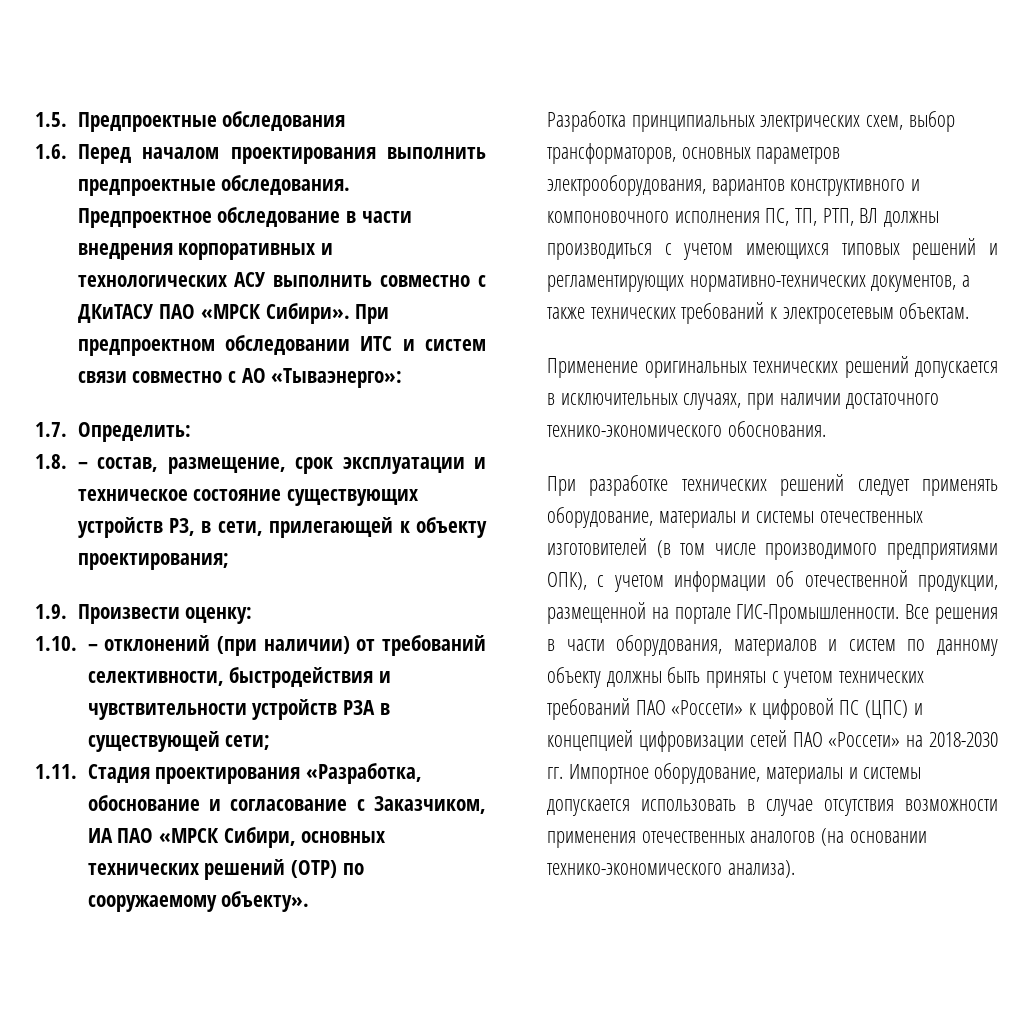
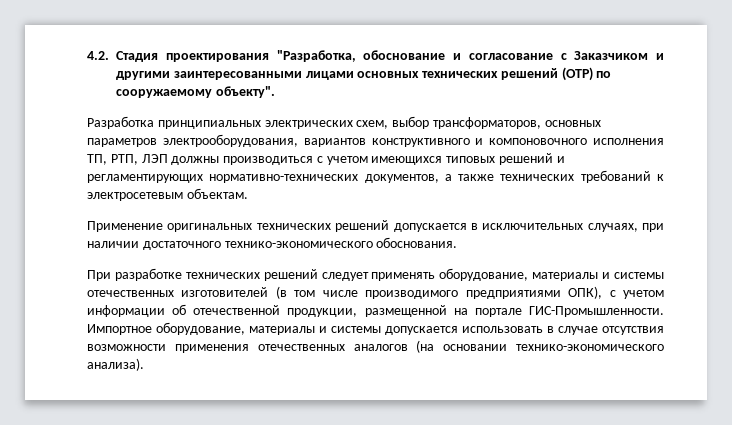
[35,111,346,132] [35,144,486,164] [77,175,351,196] [77,207,412,228] [77,243,333,260] [77,272,486,287] [77,303,390,324] [77,335,486,356] [77,368,403,388] [35,422,191,442] [35,454,486,474] [77,489,418,506] [77,517,487,538] [77,553,229,570] [35,604,253,624] [35,635,486,656] [87,667,391,688] [87,699,390,720] [87,731,271,752] [35,764,77,779] 1.5. Предпроектные обследования // 1.6. Перед началом проектирования выполнить предпроектные обследования. Предпроектное обследование в части внедрения корпоративных и технологических АСУ выполнить совместно с ДКиТАСУ ПАО «МРСК Сибири». При предпроектном обследовании ИТС и систем связи совместно с АО «Тываэнерго»: // 1.7. Определить: // 1.8. – состав, размещение, срок эксплуатации и техническое состояние существующих устройств РЗ, в сети, прилегающей к объекту проектирования; // 1.9. Произвести оценку: // 1.10. – отклонений (при наличии) от требований селективности, быстродействия и чувствительности устройств РЗА в существующей сети; // 1.11. -> [87,51,109,60] 4.2.
[305,763,422,784] «Разработка, -> [276,50,356,62] "Разработка,
[374,796,486,814] [87,827,296,848] Заказчиком, ИА ПАО «МРСК Сибири, -> [574,51,664,60] [116,71,354,80] Заказчиком и другими заинтересованными лицами
[221,891,310,912] объекту». -> [215,86,275,98] объекту".
[765,208,790,226] ПС, -> (664, 141) none
[859,208,879,223] ВЛ -> [141,154,168,163] ЛЭП
[905,604,998,624] [547,635,998,656] [547,667,925,688] [547,698,923,720] [547,730,998,752] [547,767,563,779] Все решения в части оборудования, материалов и систем по данному объекту должны быть приняты с учетом технических требований ПАО «Россети» к цифровой ПС (ЦПС) и концепцией цифровизации сетей ПАО «Россети» на 2018-2030 гг. -> (664, 311) none

